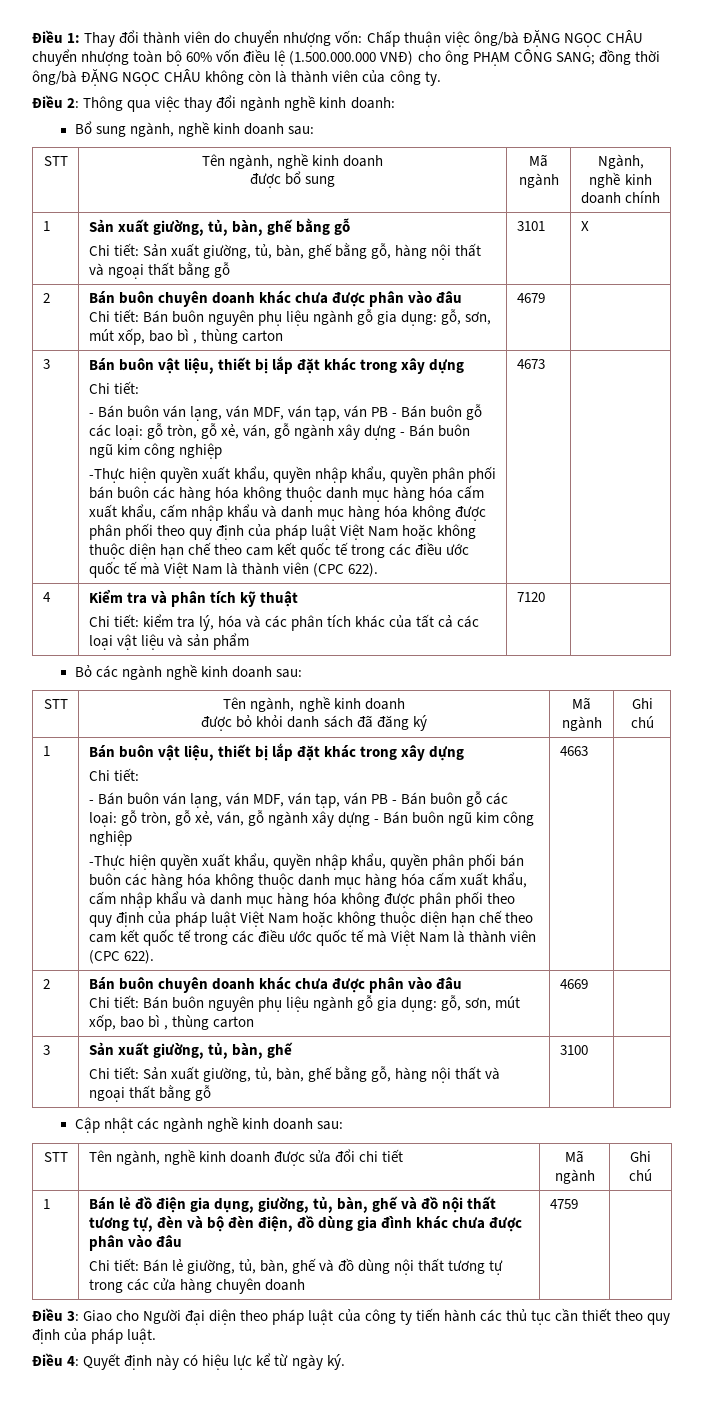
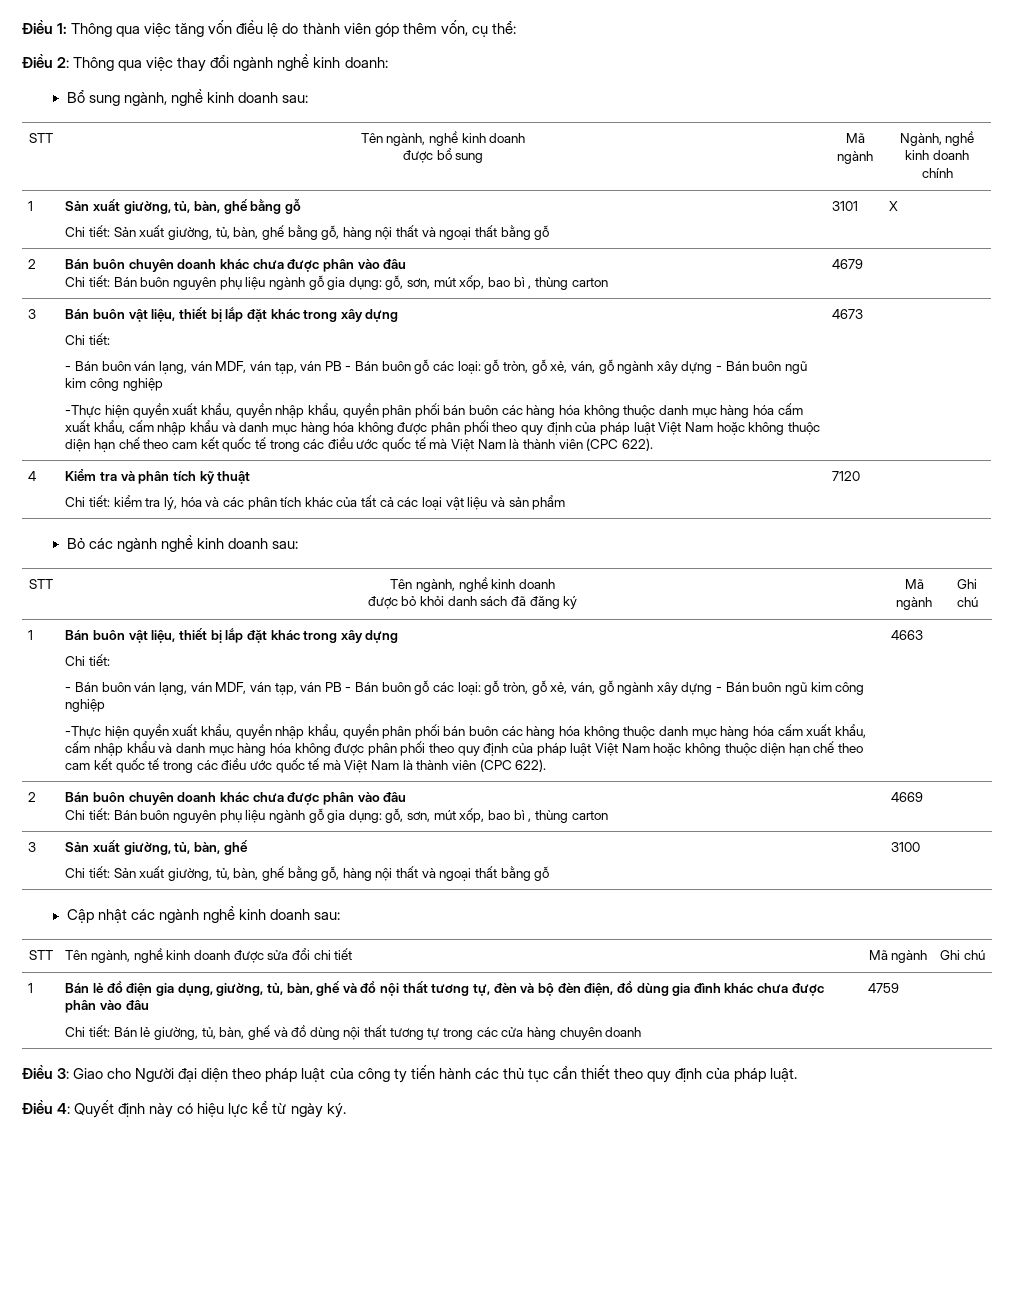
[84,29,643,47] [32,49,660,66] [32,68,441,86] Thay đổi thành viên do chuyển nhượng vốn: Chấp thuận việc ông/bà ĐẶNG NGỌC CHÂU chuyển nhượng toàn bộ 60% vốn điều lệ (1.500.000.000 VNĐ) cho ông PHẠM CÔNG SANG; đồng thời ông/bà ĐẶNG NGỌC CHÂU không còn là thành viên của công ty. -> [71,20,516,37] Thông qua việc tăng vốn điều lệ do thành viên góp thêm vốn, cụ thể:

